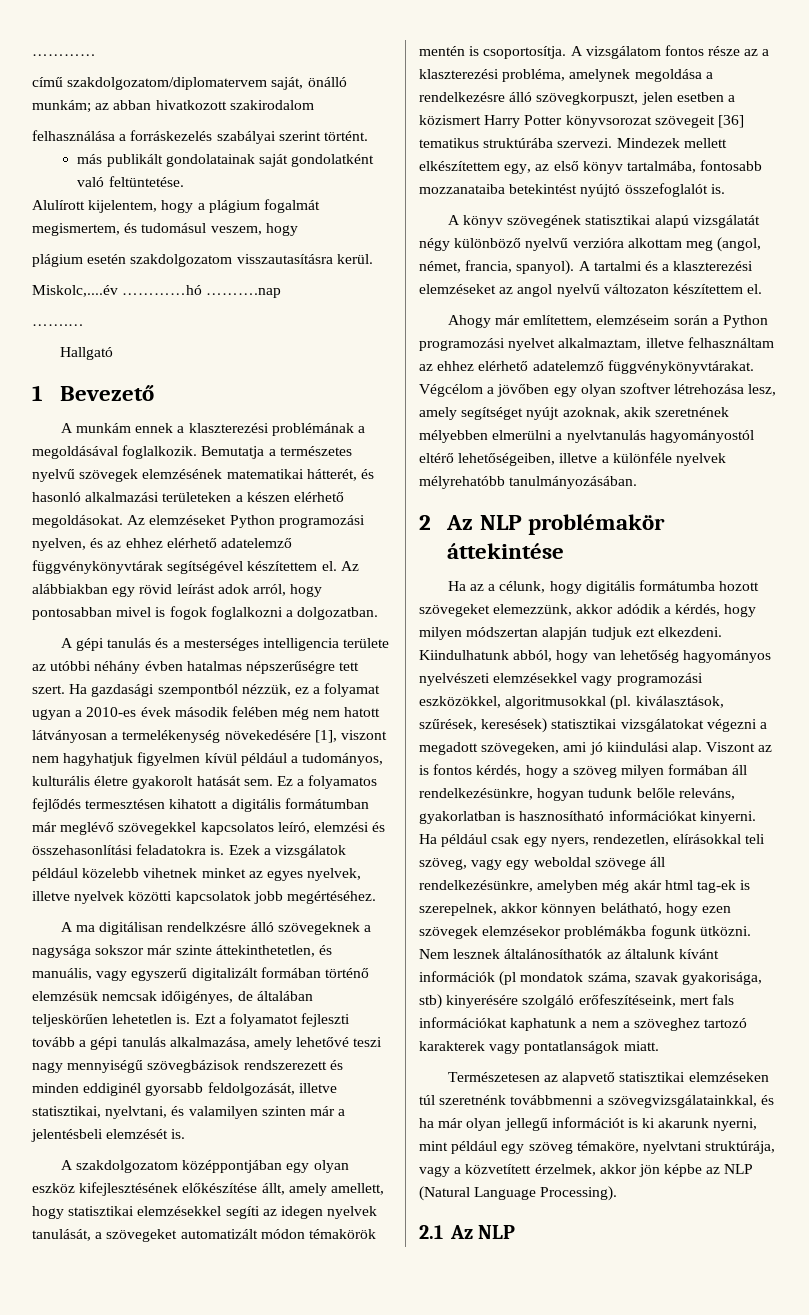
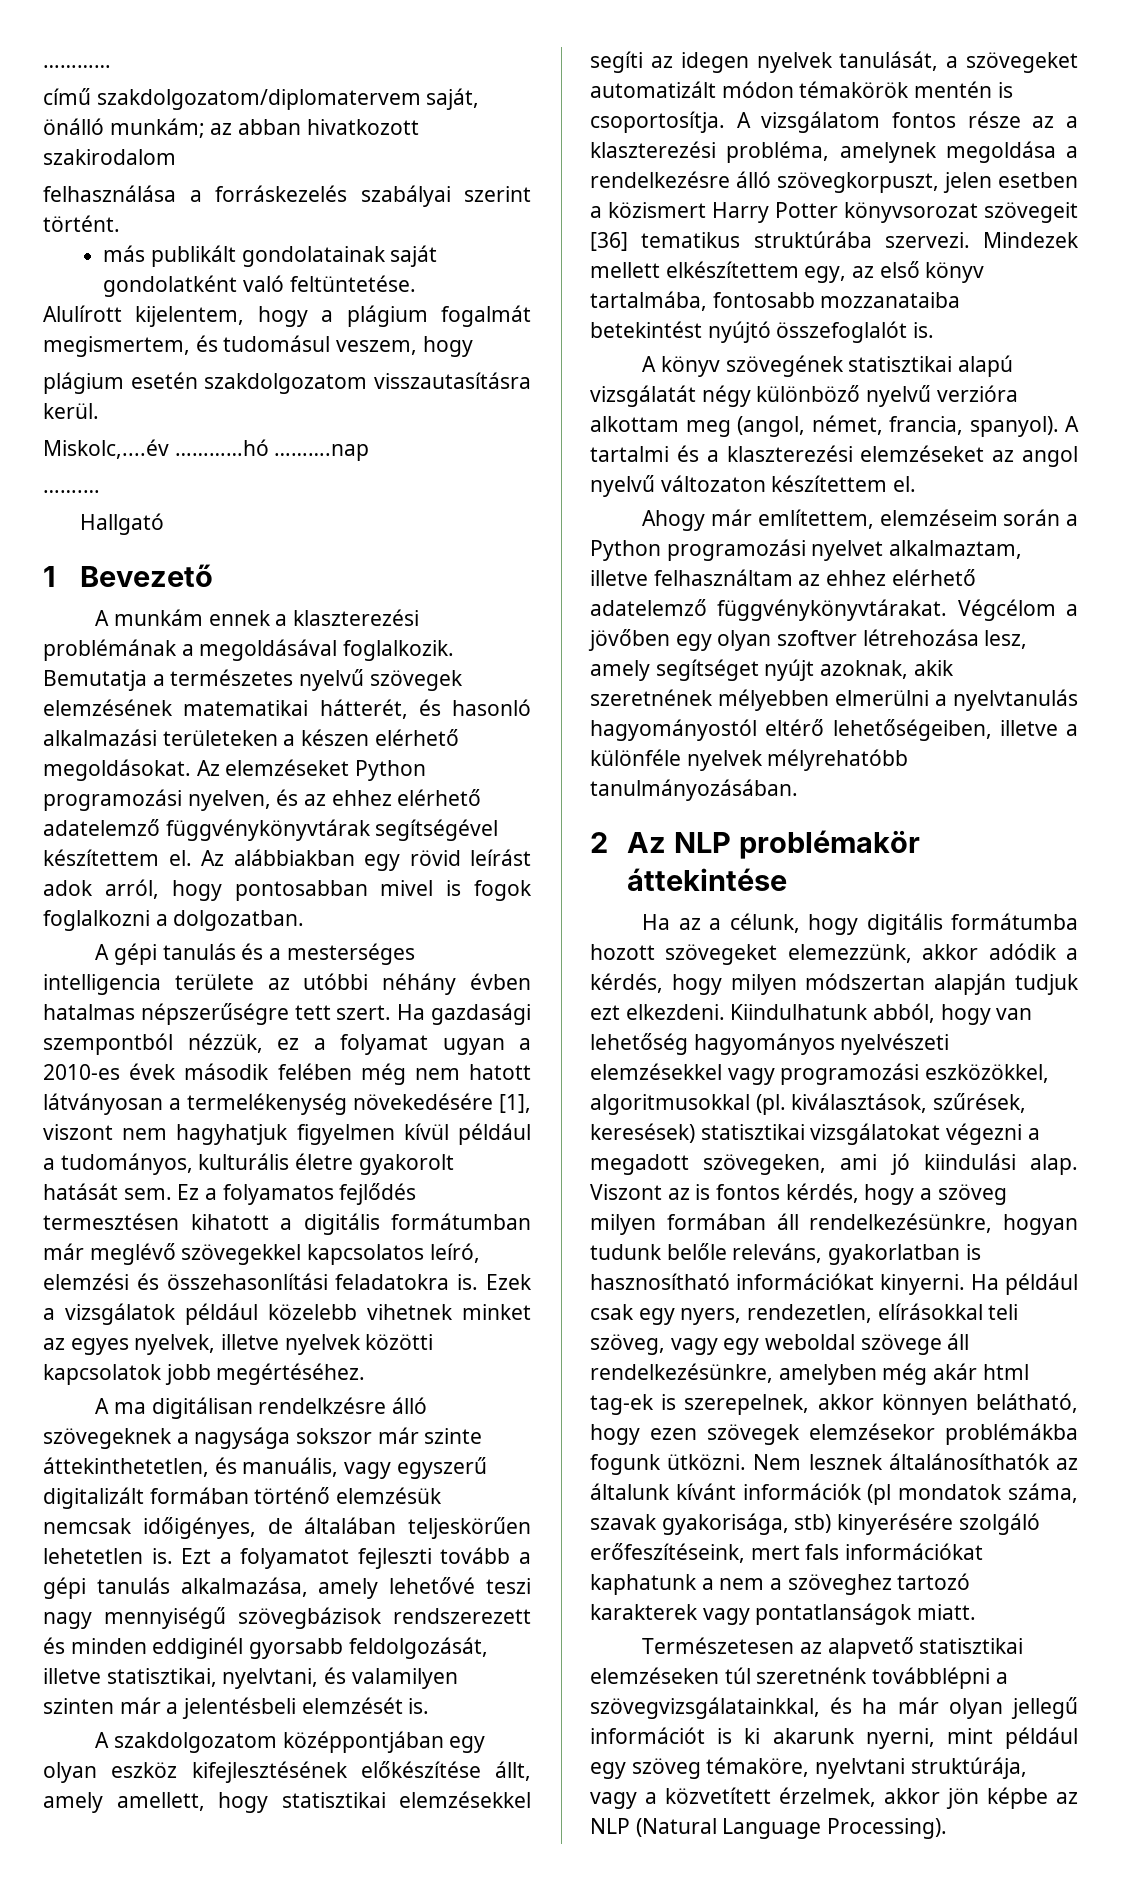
[510,1095,594,1105] továbbmenni -> [872,1667,991,1689] továbblépni
[419,1225,516,1239] // 2.1 Az NLP -> (948, 1828) none

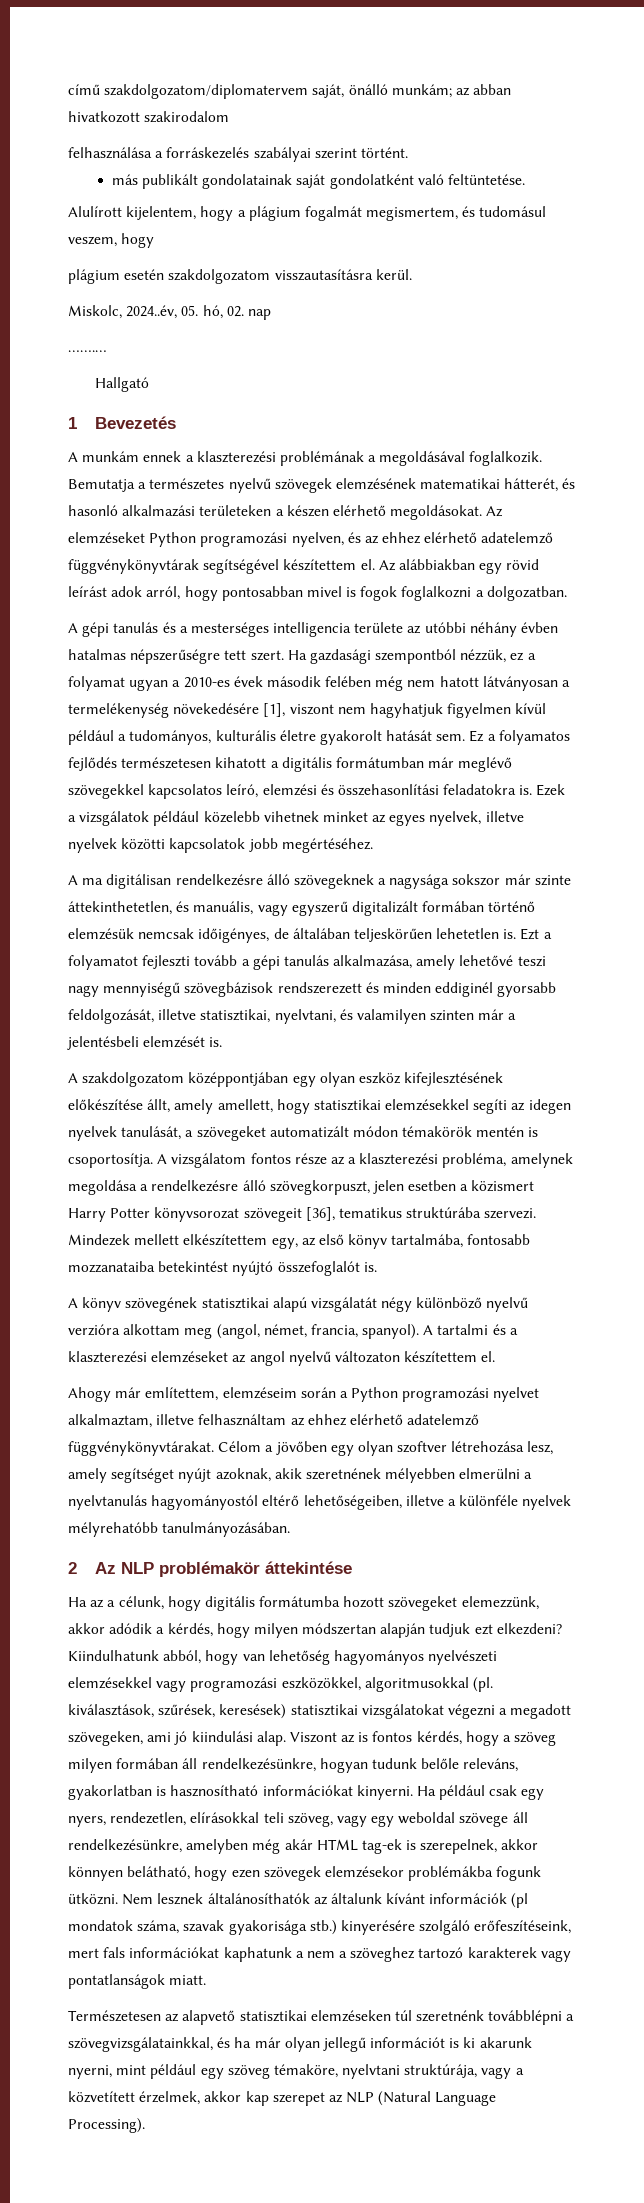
[43,65,111,68] ………… // -> (68, 89) none
[43,439,370,461] Miskolc,....év …………hó ……….nap -> [68,305,271,320] Miskolc, 2024..év, 05. hó, 02. nap
[80,564,214,587] Bevezető -> [94,416,176,429] Bevezetés
[43,1213,179,1230] termesztésen -> [121,757,212,769] természetesen
[258,1397,387,1414] rendelkzésre -> [175,874,263,886] rendelkezésre
[590,232,628,251] [36] -> [305,1207,335,1221] [36],
[957,599,1056,621] Végcélom -> [218,1441,262,1452] Célom
[625,1004,725,1020] elkezdeni. -> [496,1623,562,1635] elkezdeni?
[982,1364,1029,1380] html -> [316,1839,358,1851] HTML
[661,1513,832,1535] gyakorisága, stb) -> [228,1920,337,1935] gyakorisága stb.)
[946,1787,1048,1809] jön képbe -> [245,2091,325,2106] kap szerepet

